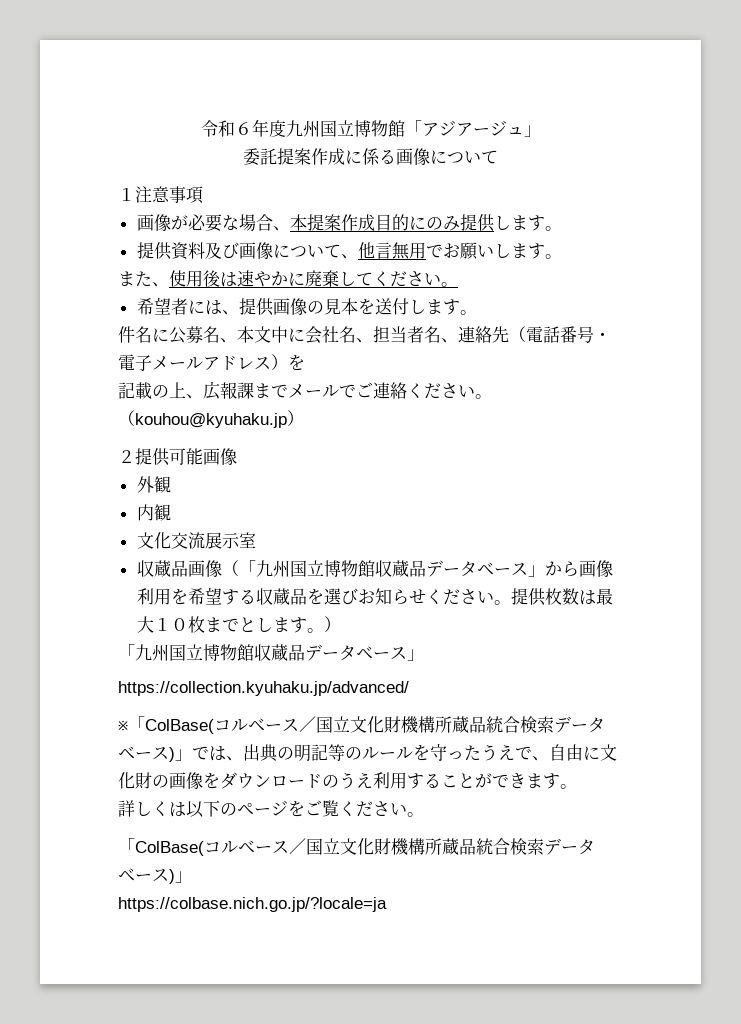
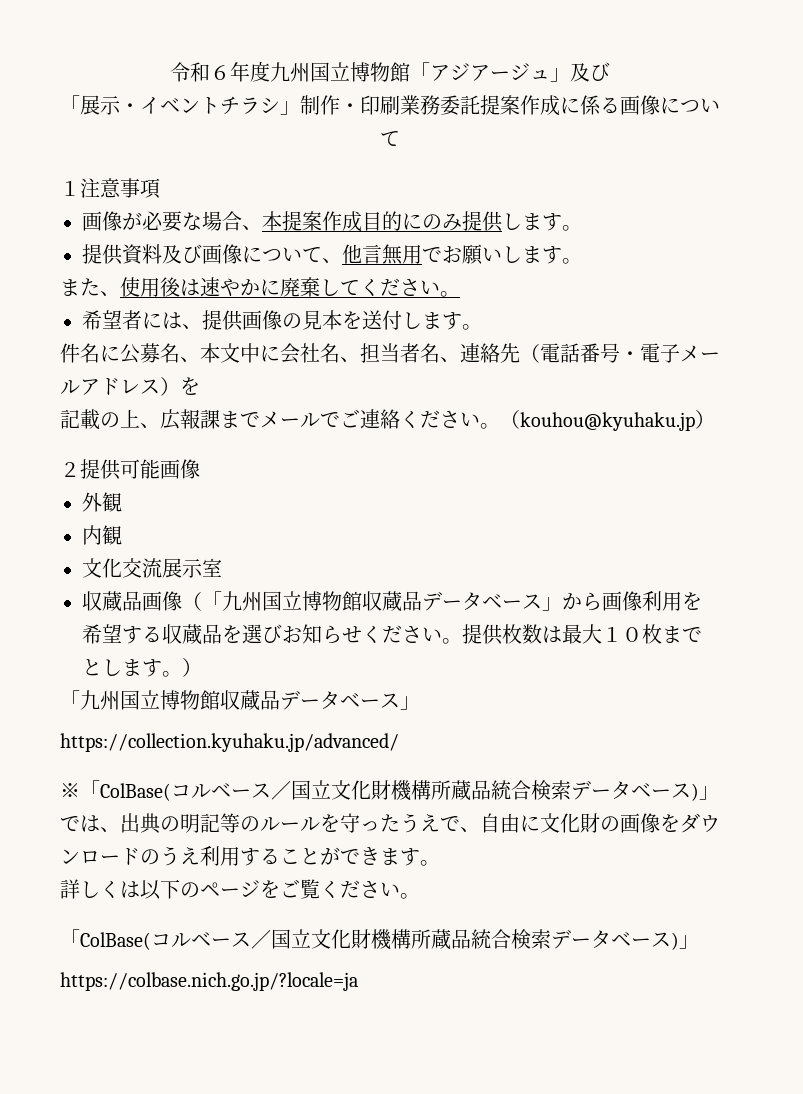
(541, 131) // -> [570,62,610,82] [60,95,440,115] 及び // 「展示・イベントチラシ」制作・印刷業務

